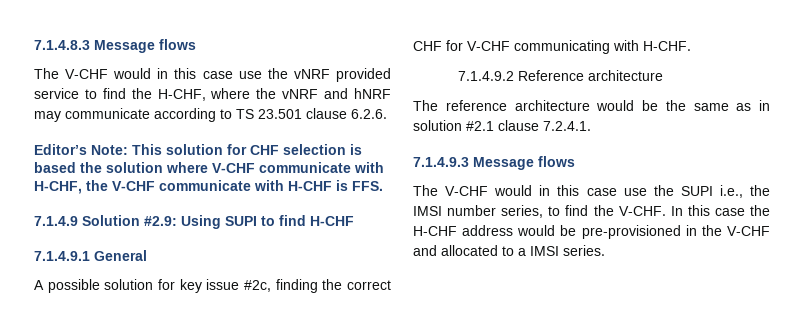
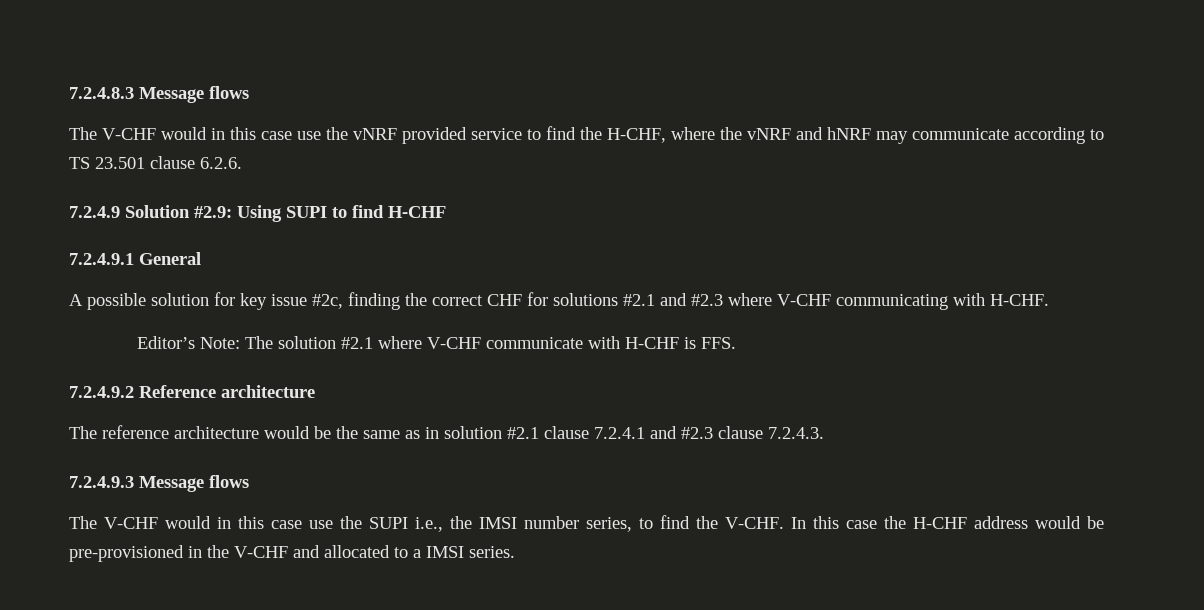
[34,40,90,50] 7.1.4.8.3 -> [69,87,134,99] 7.2.4.8.3
[34,144,362,155] [34,162,384,173] [34,180,383,194] [34,216,78,226] Editor’s Note: This solution for CHF selection is based the solution where V-CHF communicate with H-CHF, the V-CHF communicate with H-CHF is FFS. // 7.1.4.9 -> [69,206,120,218] 7.2.4.9
[34,251,90,261] 7.1.4.9.1 -> [69,253,134,265] 7.2.4.9.1
(463, 45) none -> [553,293,772,306] solutions #2.1 and #2.3 where
[457,71,514,81] 7.1.4.9.2 -> [136,336,736,349] [69,386,134,398] Editor’s Note: The solution #2.1 where V-CHF communicate with H-CHF is FFS. // 7.2.4.9.2
[543,121,591,131] [413,157,469,167] 7.2.4.1. // 7.1.4.9.3 -> [594,426,824,439] [69,476,134,488] 7.2.4.1 and #2.3 clause 7.2.4.3. // 7.2.4.9.3

